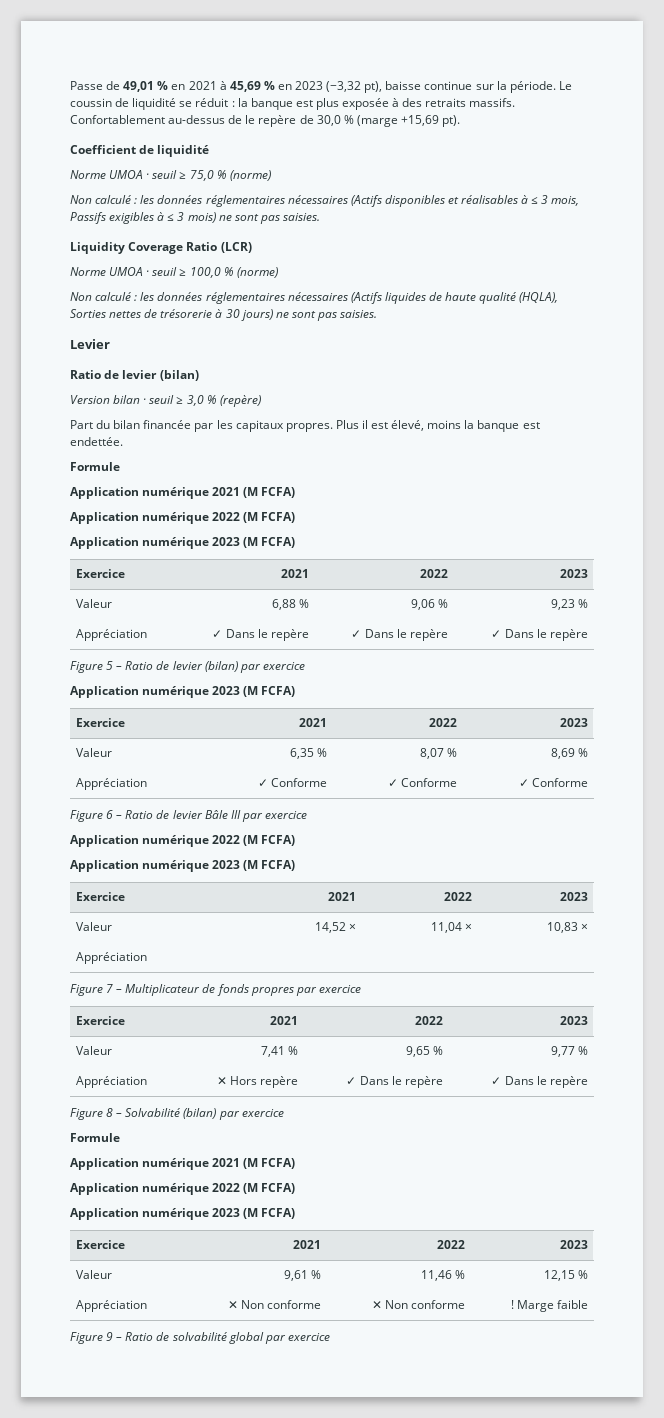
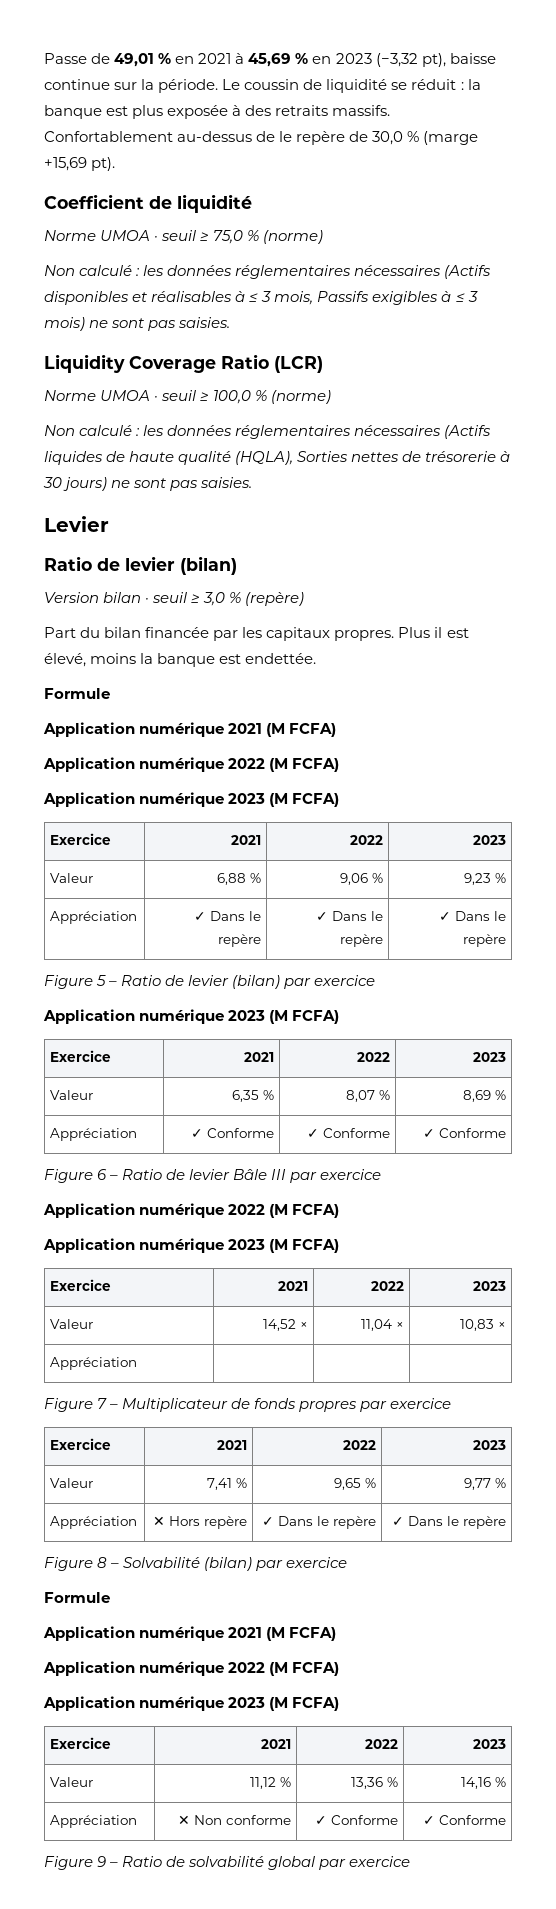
[283,1270,321,1281] [420,1270,465,1281] [543,1270,575,1281] 9,61 % | 11,46 % | 12,15 -> [249,1777,291,1789] [350,1777,398,1789] [460,1777,491,1789] 11,12 % | 13,36 % | 14,16
[371,1300,465,1309] [510,1300,588,1312] ✕ Non conforme | ! Marge faible -> [314,1815,398,1825] [422,1815,506,1825] ✓ Conforme | ✓ Conforme

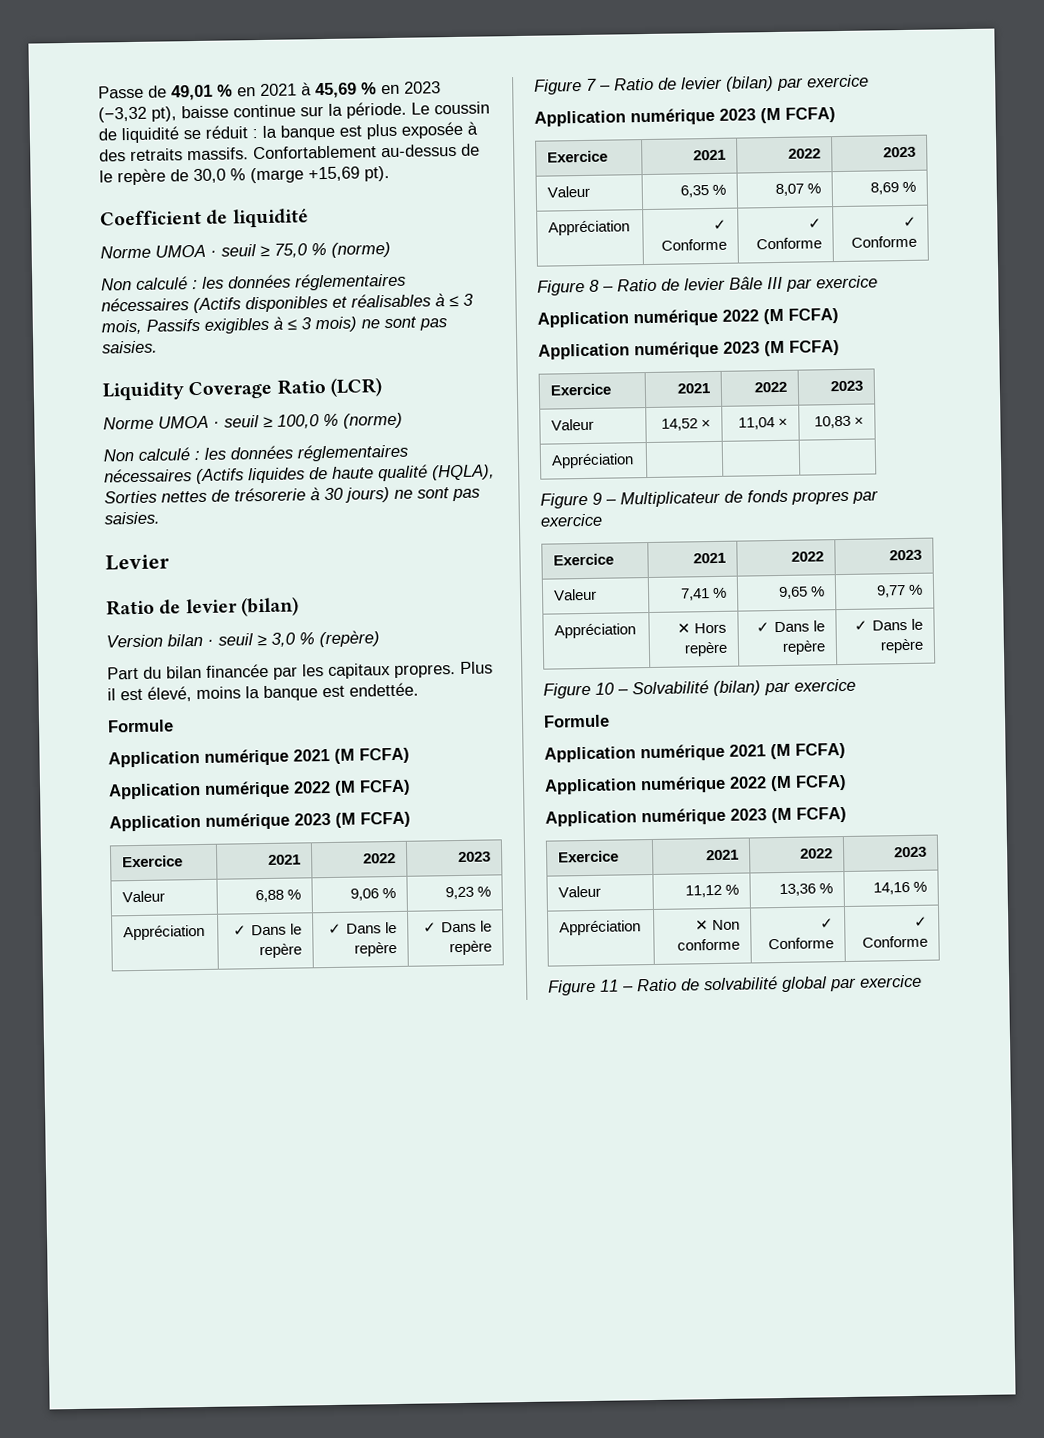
[96,975,107,986] 5 -> [586,78,597,91] 7
[97,1169,108,1180] 6 -> [589,279,600,292] 8
[97,1398,108,1409] 7 -> [592,492,602,505] 9
[97,1557,108,1568] 8 -> [595,682,615,695] 10
[97,1856,107,1867] 9 -> [600,979,619,992] 11

